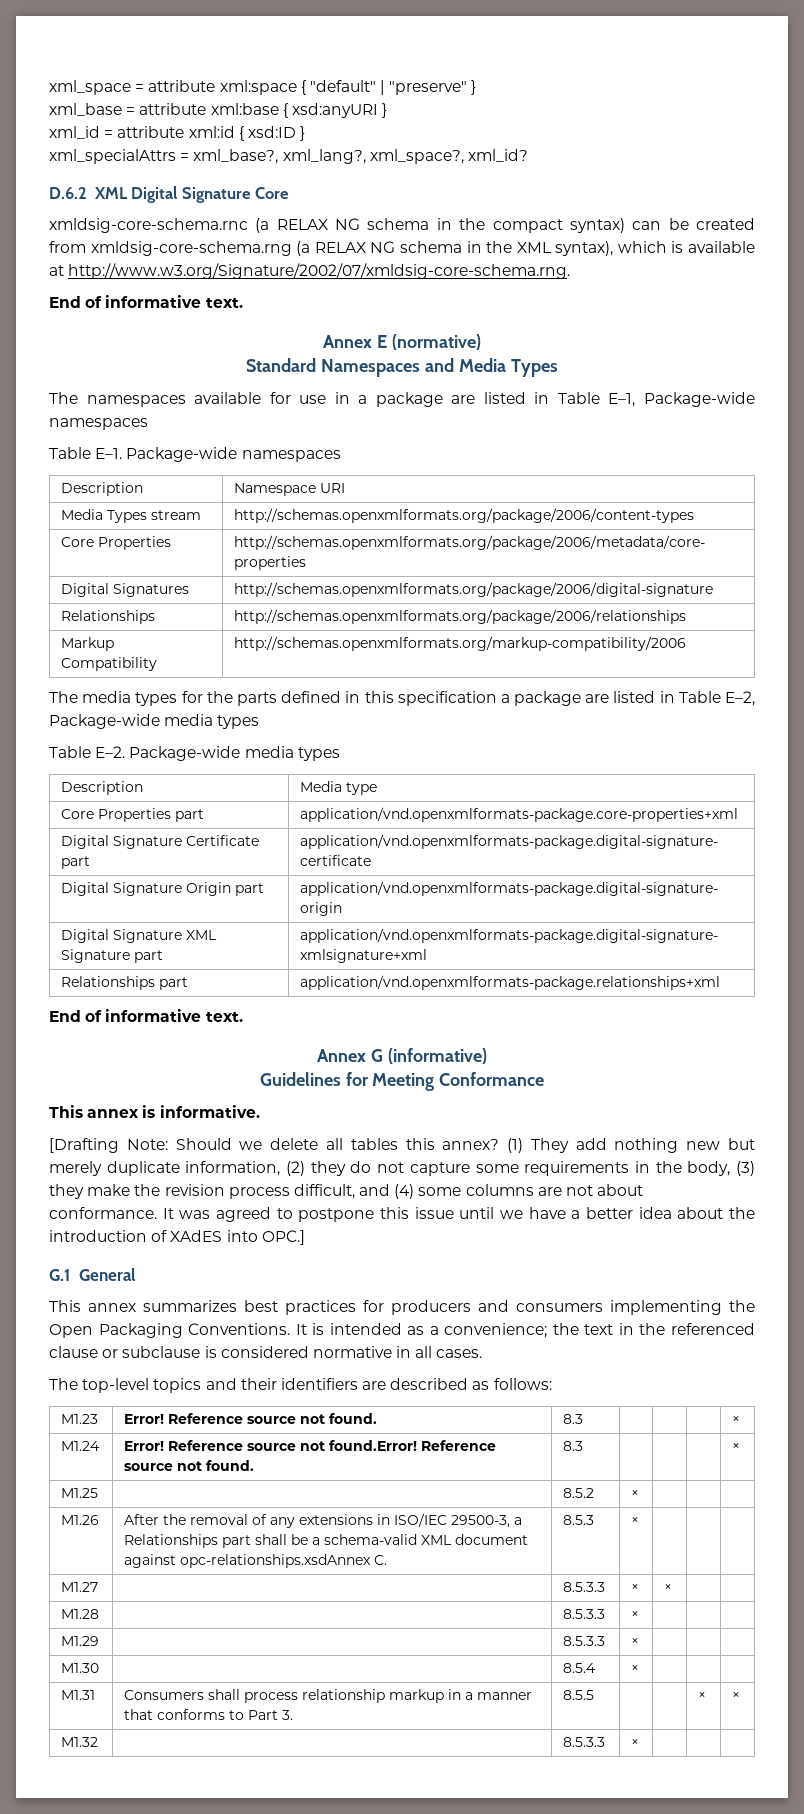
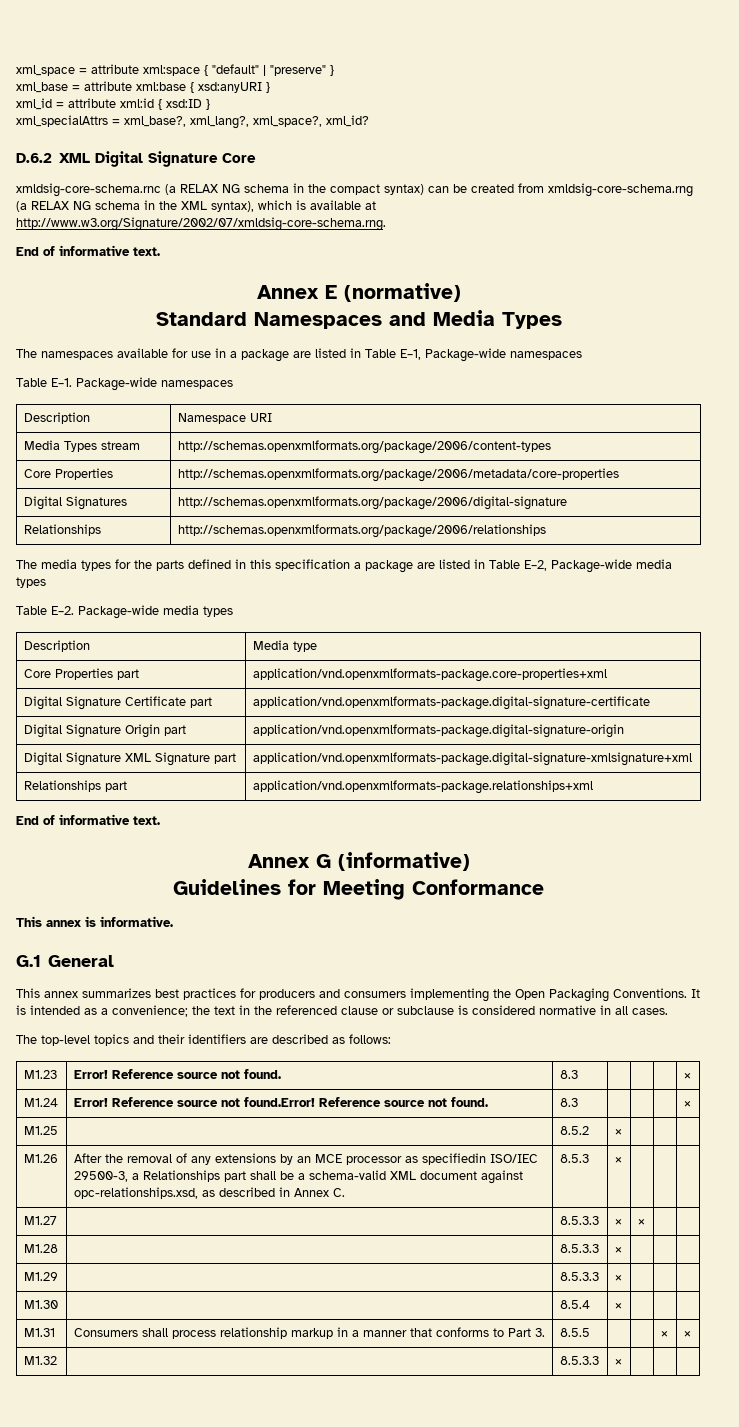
[61,637,115,651] [61,657,158,671] [234,636,687,651] // Markup Compatibility | http://schemas.openxmlformats.org/markup-compatibility/2006 -> (546, 531) none
[49,1138,756,1153] [49,1161,756,1176] [49,1184,644,1199] [49,1207,755,1222] [49,1230,305,1245] // [Drafting Note: Should we delete all tables this annex? (1) They add nothing new but merely duplicate information, (2) they do not capture some requirements in the body, (3) they make the revision process difficult, and (4) some columns are not about conformance. It was agreed to postpone this issue until we have a better idea about the introduction of XAdES into OPC.] -> (173, 921) none
[377,1514,391,1525] in -> [279,1153,486,1165] by an MCE processor as specifiedin
[180,1554,372,1568] opc-relationships.xsdAnnex -> [73,1187,329,1199] opc-relationships.xsd, as described in Annex

